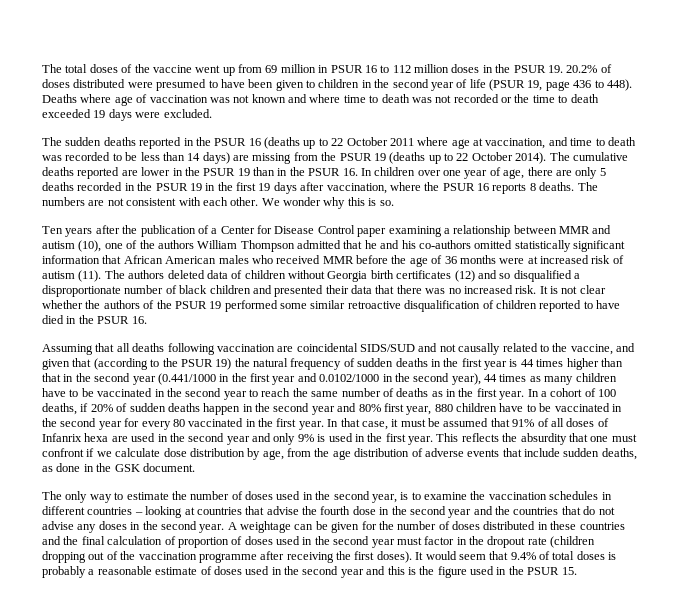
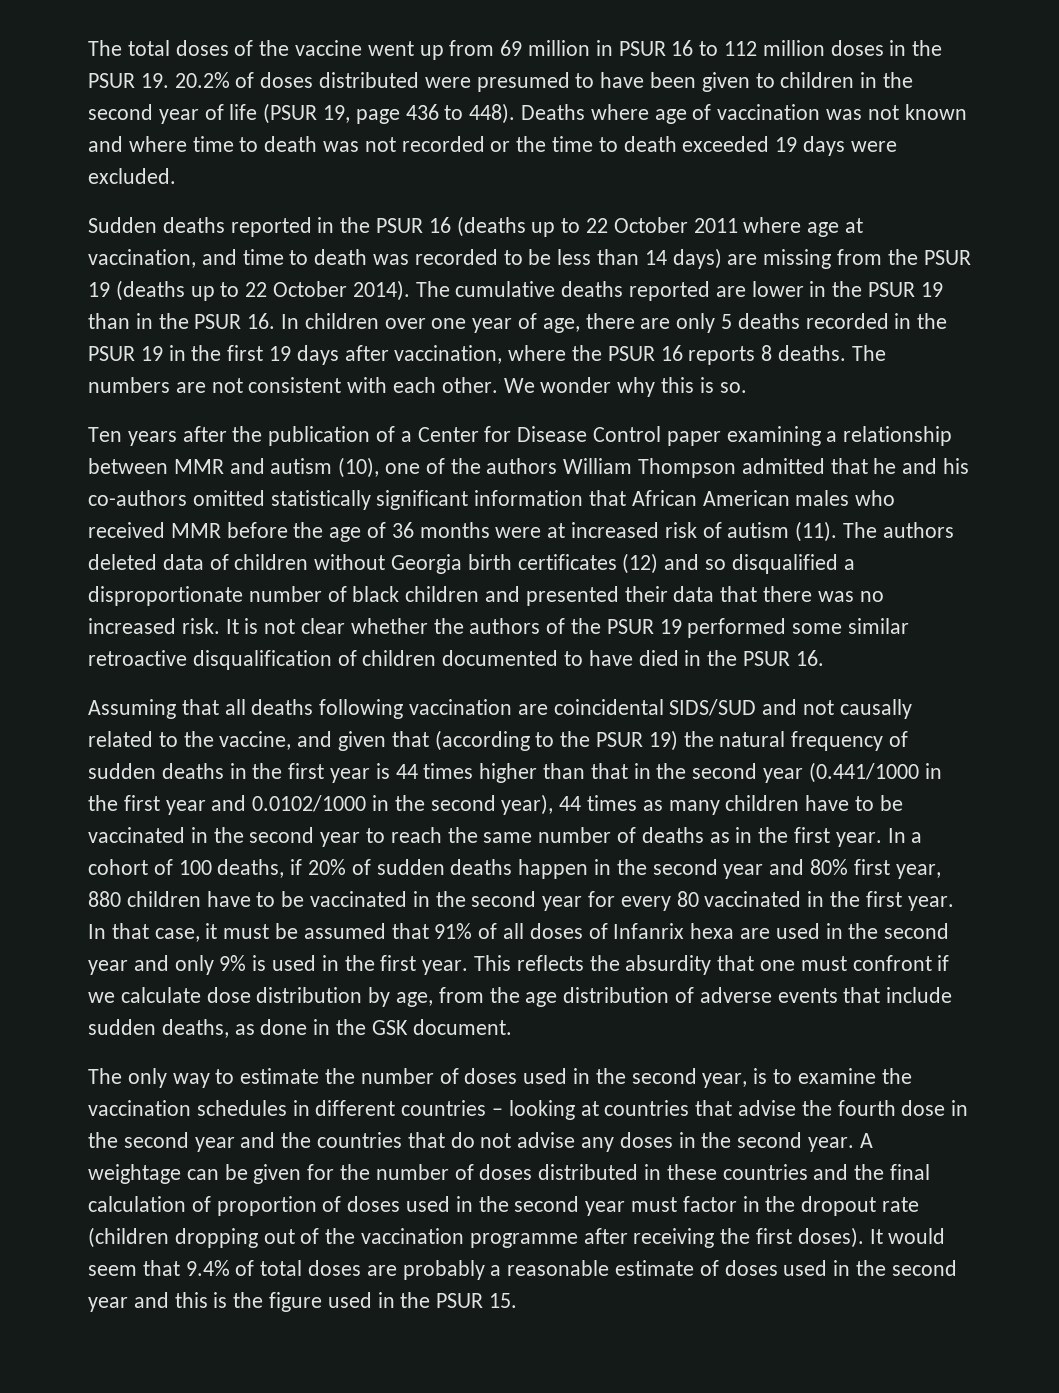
[42,137,102,146] The sudden -> [88,217,157,233] Sudden
[539,300,582,312] reported -> [442,650,559,666] documented
[608,552,617,560] is -> [366,1265,397,1276] are

